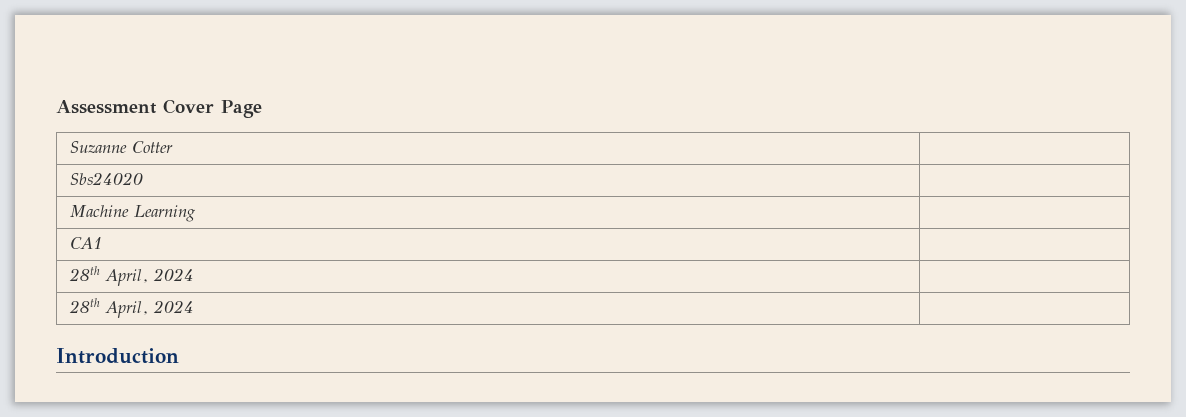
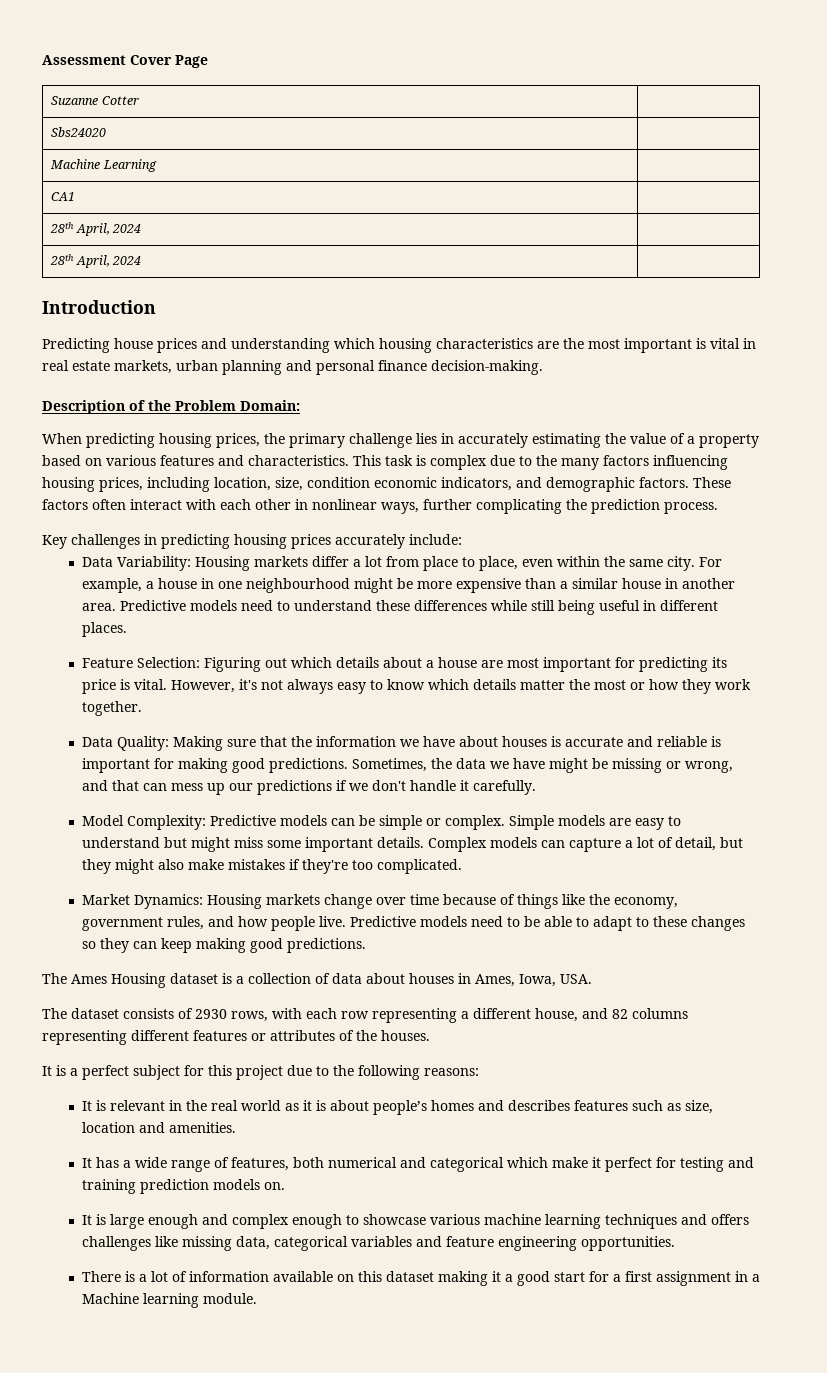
(179, 356) none -> [42,338,756,353] [42,360,543,375] [42,400,300,414] [42,433,759,448] [42,455,728,470] [42,477,731,492] [42,499,718,514] [42,534,462,549] [82,556,723,571] [82,578,736,593] [82,600,719,615] [82,622,128,637] [82,657,728,672] [82,679,752,694] [82,701,143,716] [82,736,722,751] [82,758,734,773] [82,780,537,795] [82,815,682,830] [82,837,744,852] [82,859,463,874] [82,894,679,909] [82,916,746,931] [82,938,367,953] [42,973,592,988] [42,1008,688,1023] [42,1030,430,1045] [42,1065,479,1080] [82,1100,714,1115] [82,1122,237,1133] [82,1157,755,1172] [82,1179,286,1194] [82,1214,750,1229] [82,1236,676,1251] [82,1271,761,1286] [82,1293,258,1308] // Predicting house prices and understanding which housing characteristics are the most important is vital in real estate markets, urban planning and personal finance decision-making. // Description of the Problem Domain: // When predicting housing prices, the primary challenge lies in accurately estimating the value of a property based on various features and characteristics. This task is complex due to the many factors influencing housing prices, including location, size, condition economic indicators, and demographic factors. These factors often interact with each other in nonlinear ways, further complicating the prediction process. // Key challenges in predicting housing prices accurately include: // Data Variability: Housing markets differ a lot from place to place, even within the same city. For example, a house in one neighbourhood might be more expensive than a similar house in another area. Predictive models need to understand these differences while still being useful in different places. // Feature Selection: Figuring out which details about a house are most important for predicting its price is vital. However, it's not always easy to know which details matter the most or how they work together. // Data Quality: Making sure that the information we have about houses is accurate and reliable is important for making good predictions. Sometimes, the data we have might be missing or wrong, and that can mess up our predictions if we don't handle it carefully. // Model Complexity: Predictive models can be simple or complex. Simple models are easy to understand but might miss some important details. Complex models can capture a lot of detail, but they might also make mistakes if they're too complicated. // Market Dynamics: Housing markets change over time because of things like the economy, government rules, and how people live. Predictive models need to be able to adapt to these changes so they can keep making good predictions. // The Ames Housing dataset is a collection of data about houses in Ames, Iowa, USA. // The dataset consists of 2930 rows, with each row representing a different house, and 82 columns representing different features or attributes of the houses. // It is a perfect subject for this project due to the following reasons: // It is relevant in the real world as it is about people’s homes and describes features such as size, location and amenities. // It has a wide range of features, both numerical and categorical which make it perfect for testing and training prediction models on. // It is large enough and complex enough to showcase various machine learning techniques and offers challenges like missing data, categorical variables and feature engineering opportunities. // There is a lot of information available on this dataset making it a good start for a first assignment in a Machine learning module.

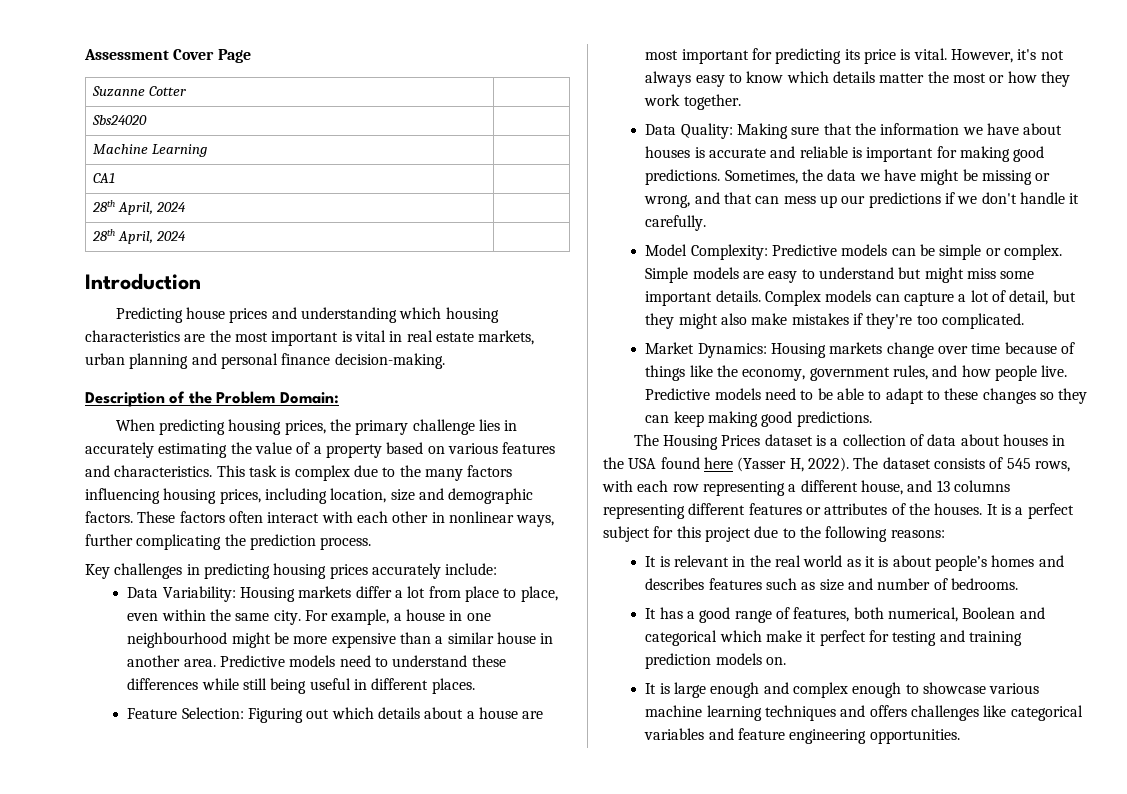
[275,477,512,491] size, condition economic indicators, -> [390,489,415,501] size
[71,973,166,988] Ames Housing -> [663,435,761,450] Housing Prices
[475,974,592,987] Ames, Iowa, USA. // -> [603,457,849,472] the USA found here (Yasser H, 2022).
[195,1009,227,1019] 2930 -> [1006,458,1031,469] 545
[612,1009,628,1019] 82 -> [936,480,950,492] 13
(430, 1035) // -> (983, 509) none
[685,1100,714,1114] [82,1122,237,1133] size, location and amenities. -> [819,578,1019,591] size and number of bedrooms.
[135,1157,168,1168] wide -> [699,607,731,623] good
[328,1157,398,1168] numerical -> [888,607,1016,622] numerical, Boolean
[182,1236,271,1251] missing data, -> (1007, 711) none
[82,1271,761,1286] [82,1293,258,1308] // There is a lot of information available on this dataset making it a good start for a first assignment in a Machine learning module. -> (960, 736) none

